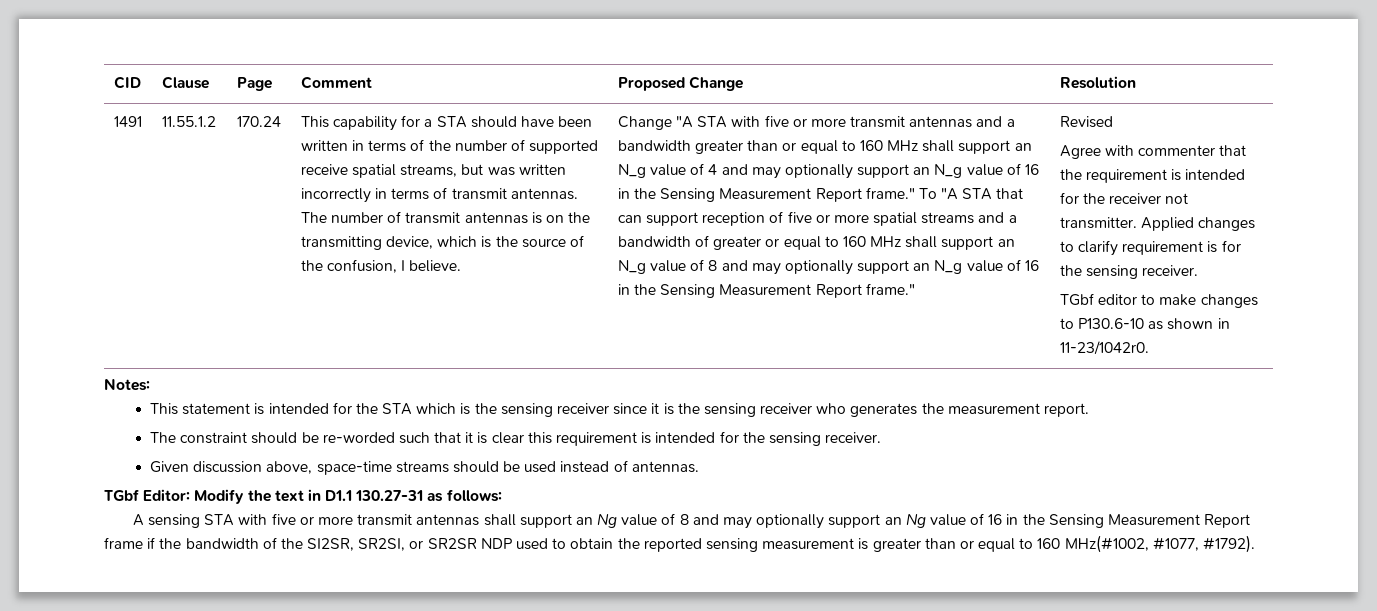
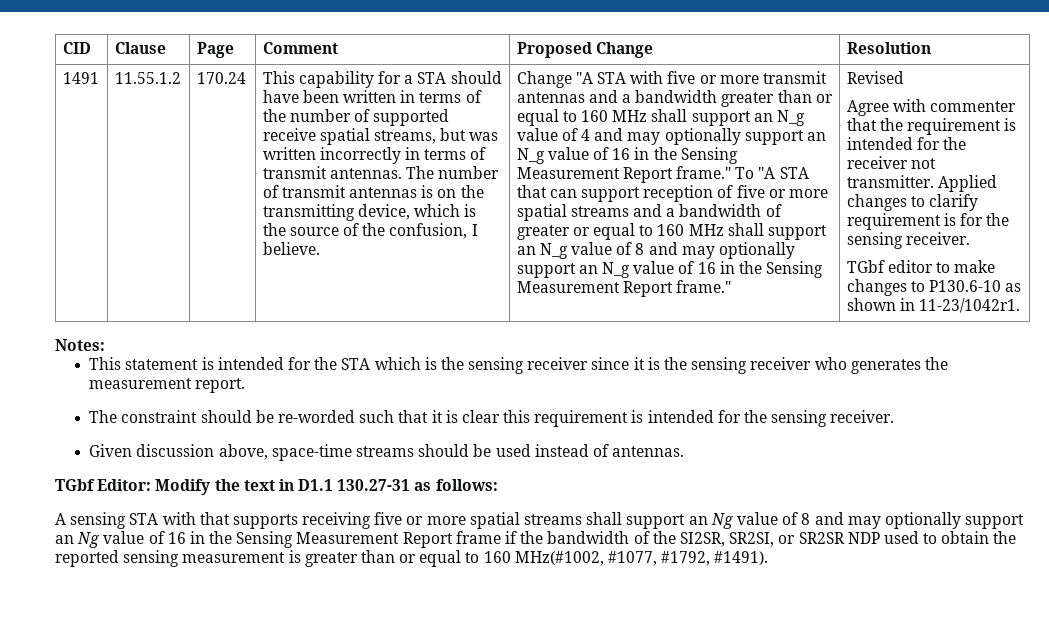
[1059,341,1149,355] 11-23/1042r0. -> [919,298,1021,313] 11-23/1042r1.
[271,513,480,526] five or more transmit antennas -> [199,512,583,529] that supports receiving five or more spatial streams
[1202,535,1255,553] #1792). -> [661,551,769,566] #1792, #1491).

